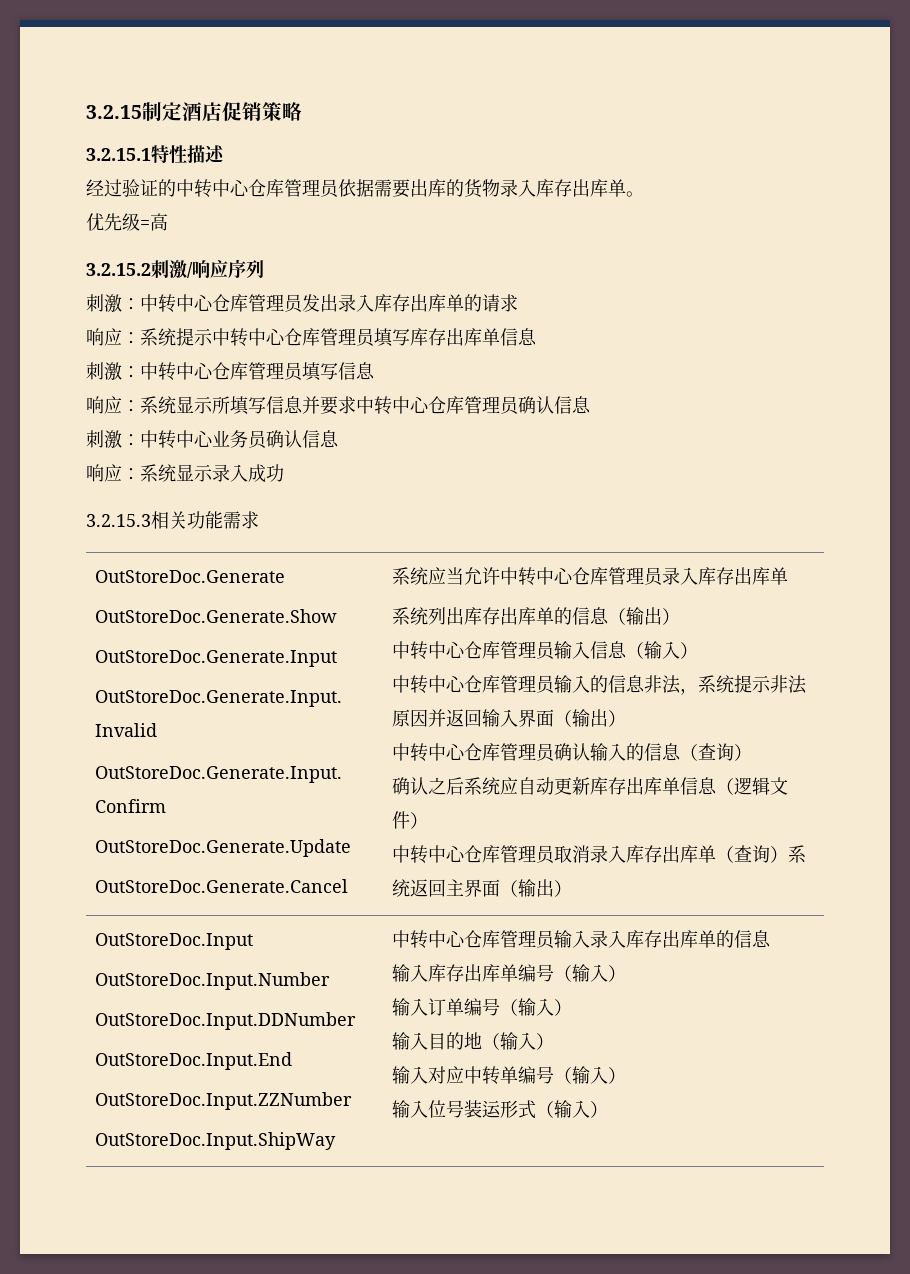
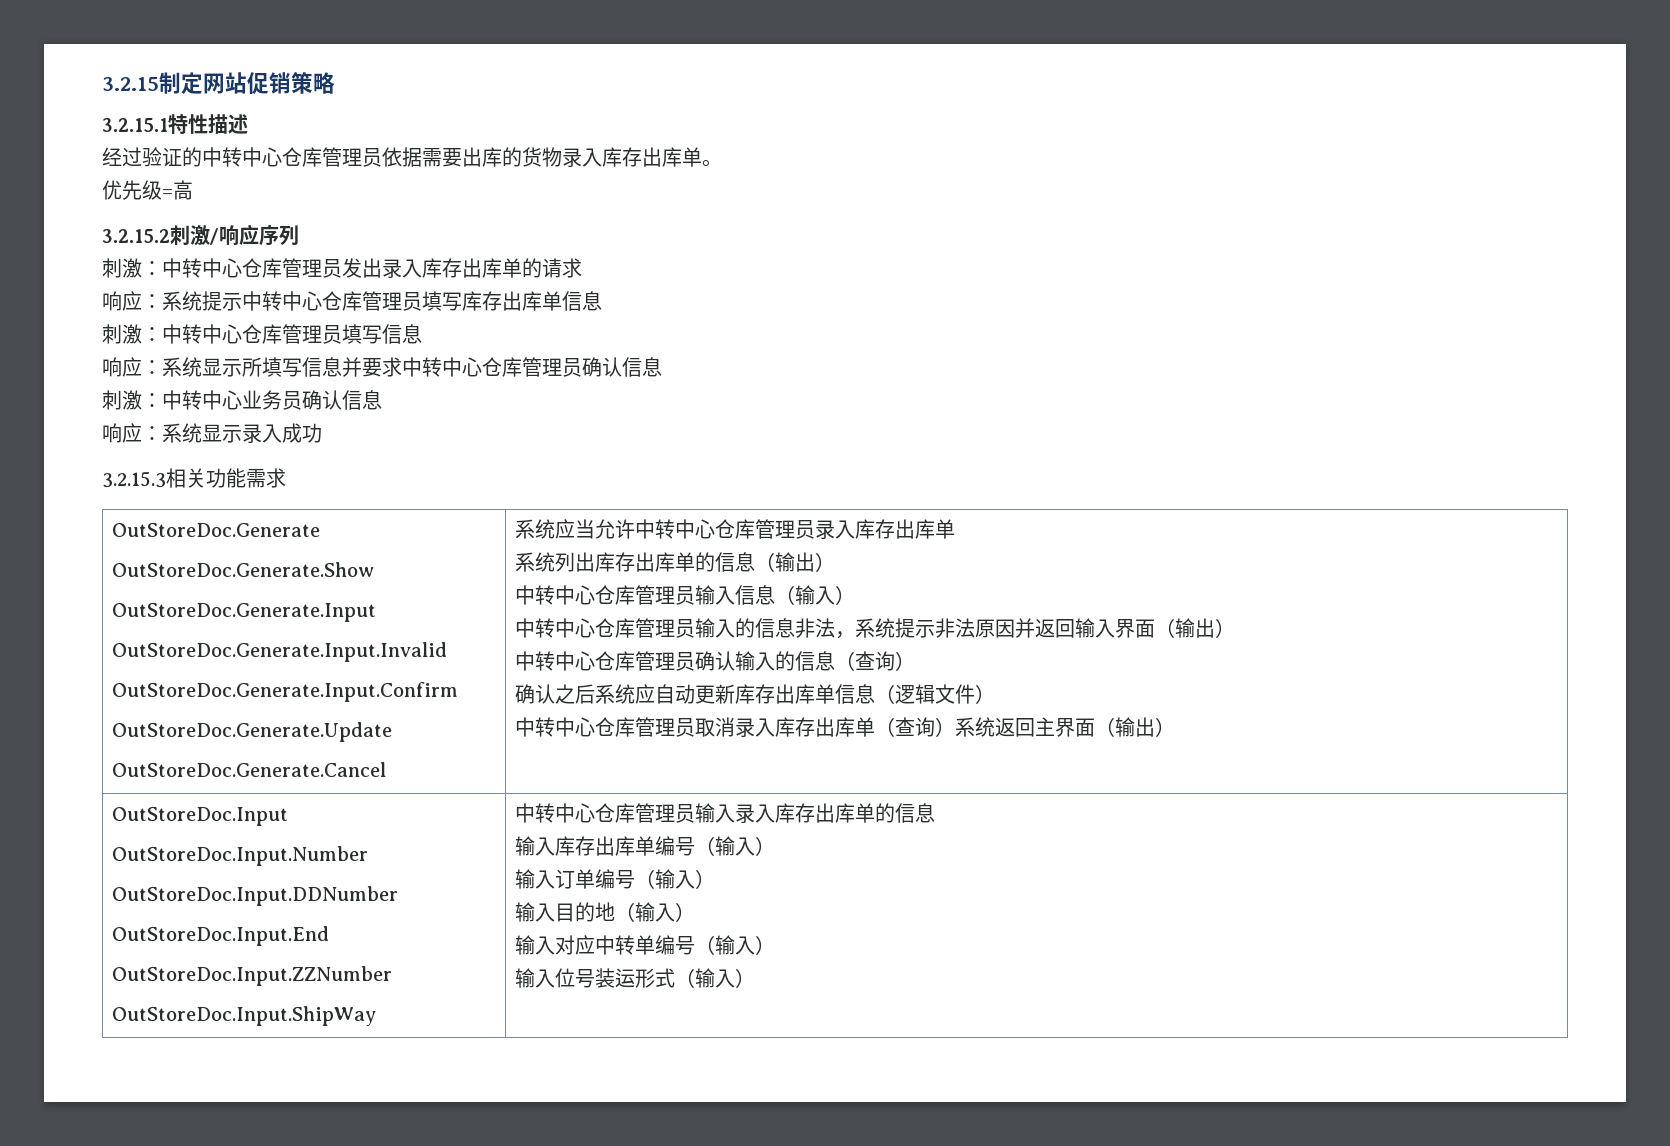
[182,102,222,121] 酒店 -> [203,72,247,94] 网站

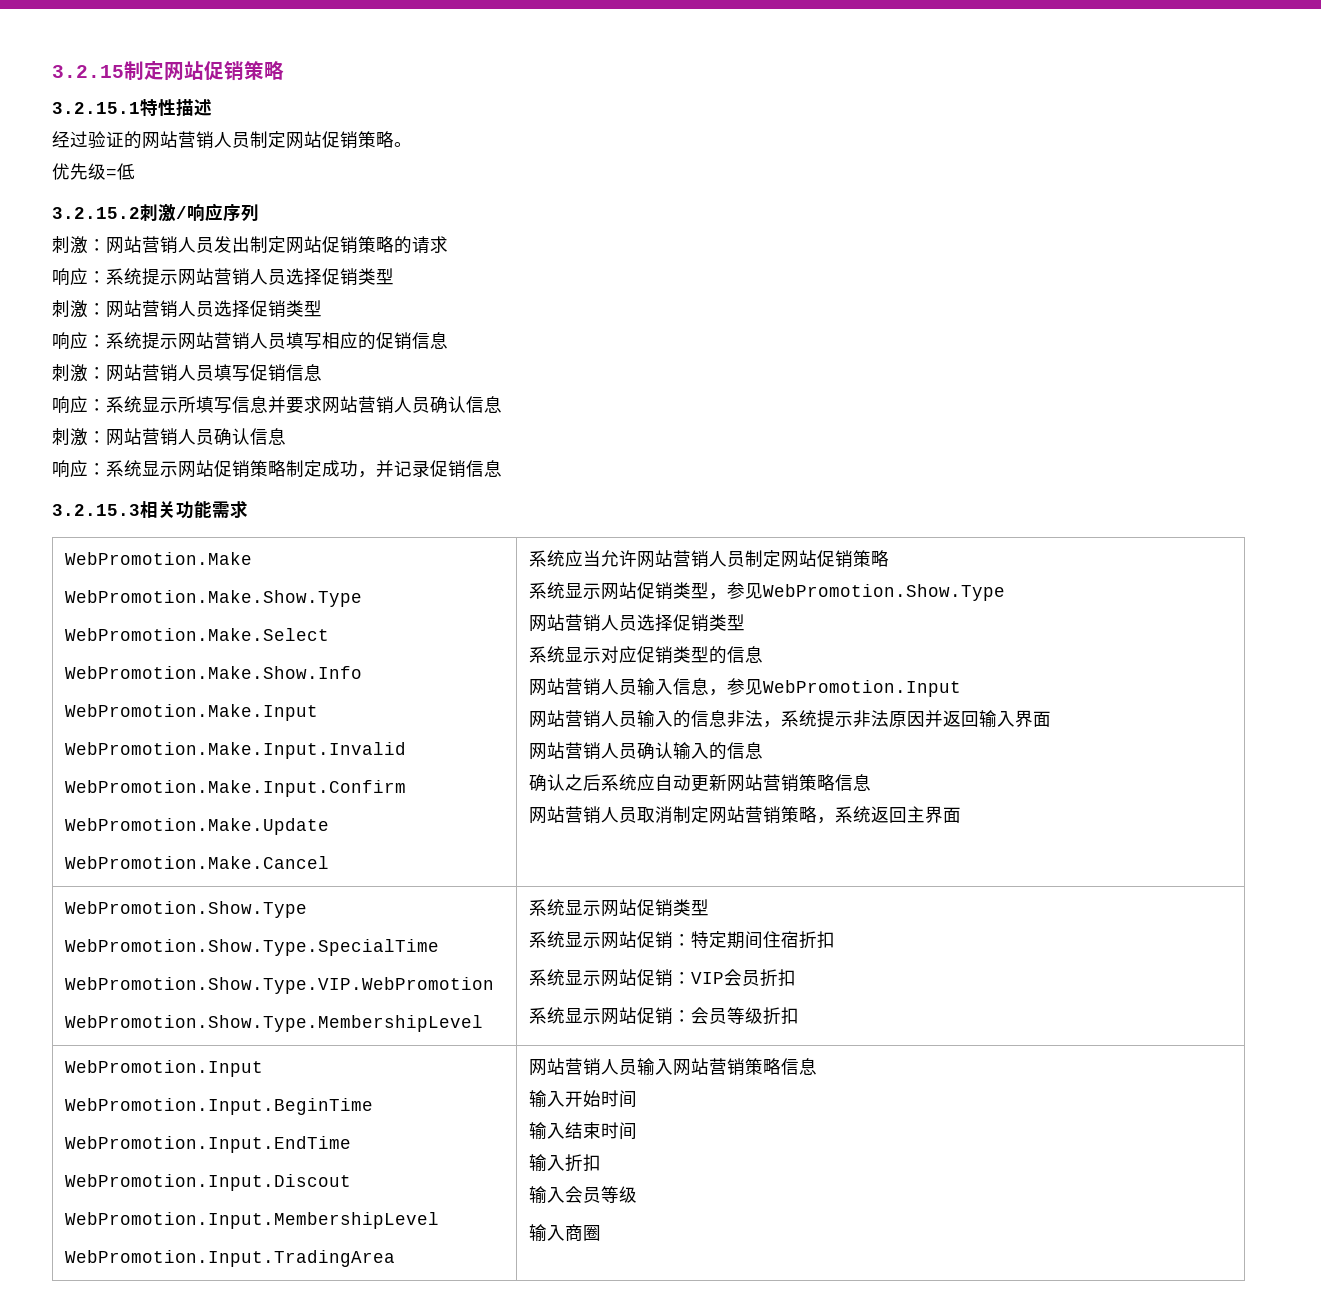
[202,147,702,167] 中转中心仓库管理员依据需要出库的货物录入库存出库单 -> [142,131,394,149] 网站营销人员制定网站促销策略
[173,180,193,200] 高 -> [117,163,135,180] 低
[162,258,522,278] 中转中心仓库管理员发出录入库存出库单 -> [106,236,394,254] 网站营销人员发出制定网站促销策略
[242,291,602,311] [102,324,382,344] 中转中心仓库管理员填写库存出库单信息 // 刺激：中转中心仓库管理员填写 -> [178,268,394,286] [52,300,322,318] [52,332,448,350] [52,364,286,382] 网站营销人员选择促销类型 // 刺激：网站营销人员选择促销类型 // 响应：系统提示网站营销人员填写相应的促销信息 // 刺激：网站营销人员填写促销
[402,357,562,377] 中转中心仓库管理 -> [322,396,412,414] 网站营销人
[162,390,282,410] 中转中心业务 -> [106,428,196,446] 网站营销人
[242,423,322,443] [102,468,286,488] [111,523,320,537] [111,562,374,577] [111,603,376,622] [111,642,447,662] [111,682,458,702] [111,722,392,742] [111,762,386,777] [514,519,955,539] [514,552,835,572] [514,585,855,605] [514,618,675,638] 录入成功 // 3.2.15.3相关功能需求 // OutStoreDoc.Generate // OutStoreDoc.Generate.Show // OutStoreDoc.Generate.Input // OutStoreDoc.Generate.Input.Invalid // OutStoreDoc.Generate.Input.Confirm // OutStoreDoc.Generate.Update // OutStoreDoc.Generate.Cancel | 系统应当允许中转中心仓库管理员录入库存出库单 // 系统列出库存出库单的信息（输出） // 中转中心仓库管理员输入信息（输入） // 中转中心仓库管理 -> [178,460,502,478] [52,500,248,519] [65,552,253,565] [65,590,363,607] [65,628,330,641] [65,666,363,679] [65,704,319,721] [65,742,407,759] [65,780,407,797] [65,818,330,835] [65,856,330,869] [529,550,890,568] [529,582,1006,601] [529,614,746,632] [529,646,764,664] [529,678,962,697] [529,710,620,728] 网站促销策略制定成功，并记录促销信息 // 3.2.15.3相关功能需求 // WebPromotion.Make // WebPromotion.Make.Show.Type // WebPromotion.Make.Select // WebPromotion.Make.Show.Info // WebPromotion.Make.Input // WebPromotion.Make.Input.Invalid // WebPromotion.Make.Input.Confirm // WebPromotion.Make.Update // WebPromotion.Make.Cancel | 系统应当允许网站营销人员制定网站促销策略 // 系统显示网站促销类型，参见WebPromotion.Show.Type // 网站营销人员选择促销类型 // 系统显示对应促销类型的信息 // 网站营销人员输入信息，参见WebPromotion.Input // 网站营销人
[1154,618,1235,638] [514,651,675,671] （输出） // 中转中心仓库管理 -> [529,742,620,760] // 网站营销人
[834,651,915,671] （查询） -> (764, 750) none
[734,684,995,704] [514,717,1175,737] [111,807,288,826] [111,846,368,866] [111,886,398,906] [111,926,329,946] [111,966,392,986] [111,1006,376,1026] [514,803,935,823] [514,836,775,856] [514,869,715,889] [514,902,695,922] [514,935,775,955] [514,968,755,988] 库存出库单信息（逻辑文件） // 中转中心仓库管理员取消录入库存出库单（查询）系统返回主界面（输出） // OutStoreDoc.Input // OutStoreDoc.Input.Number // OutStoreDoc.Input.DDNumber // OutStoreDoc.Input.End // OutStoreDoc.Input.ZZNumber // OutStoreDoc.Input.ShipWay | 中转中心仓库管理员输入录入库存出库单的信息 // 输入库存出库单编号（输入） // 输入订单编号（输入） // 输入目的地（输入） // 输入对应中转单编号（输入） // 输入位号装运形式（输入） -> [727,774,872,792] [529,806,962,824] [65,901,308,918] [65,939,440,956] [65,977,495,994] [65,1015,484,1032] [529,899,710,917] [529,931,836,949] [529,969,797,987] [529,1007,800,1025] [65,1060,264,1077] [65,1098,374,1115] [65,1136,352,1153] [65,1174,352,1191] [65,1212,440,1229] [65,1250,396,1267] [529,1058,818,1076] [529,1090,638,1108] [529,1122,638,1140] [529,1154,602,1172] [529,1186,638,1204] [529,1224,602,1242] 网站营销策略信息 // 网站营销人员取消制定网站营销策略，系统返回主界面 // WebPromotion.Show.Type // WebPromotion.Show.Type.SpecialTime // WebPromotion.Show.Type.VIP.WebPromotion // WebPromotion.Show.Type.MembershipLevel | 系统显示网站促销类型 // 系统显示网站促销：特定期间住宿折扣 // 系统显示网站促销：VIP会员折扣 // 系统显示网站促销：会员等级折扣 // WebPromotion.Input // WebPromotion.Input.BeginTime // WebPromotion.Input.EndTime // WebPromotion.Input.Discout // WebPromotion.Input.MembershipLevel // WebPromotion.Input.TradingArea | 网站营销人员输入网站营销策略信息 // 输入开始时间 // 输入结束时间 // 输入折扣 // 输入会员等级 // 输入商圈

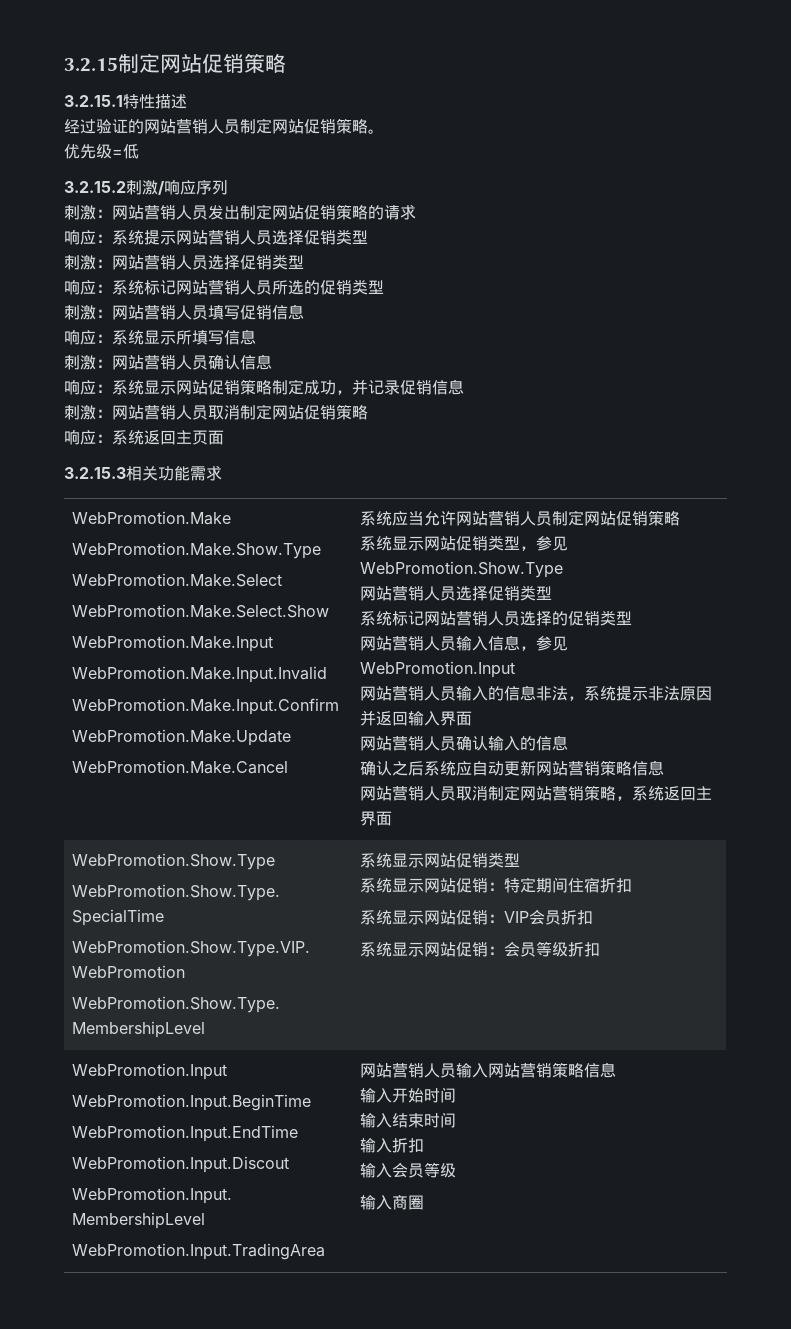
[142,332,448,350] 提示网站营销人员填写相应的促销信息 -> [144,279,384,295] 标记网站营销人员所选的促销类型
[268,396,502,414] 并要求网站营销人员确认信息 -> (256, 337) none
(502, 468) none -> [64,404,368,420] [64,429,224,445] // 刺激：网站营销人员取消制定网站促销策略 // 响应：系统返回主页面
[65,666,363,679] WebPromotion.Make.Show.Info -> [71,604,329,618] WebPromotion.Make.Select.Show
[565,646,764,664] 显示对应促销类型的信息 -> [391,610,632,626] 标记网站营销人员选择的促销类型

